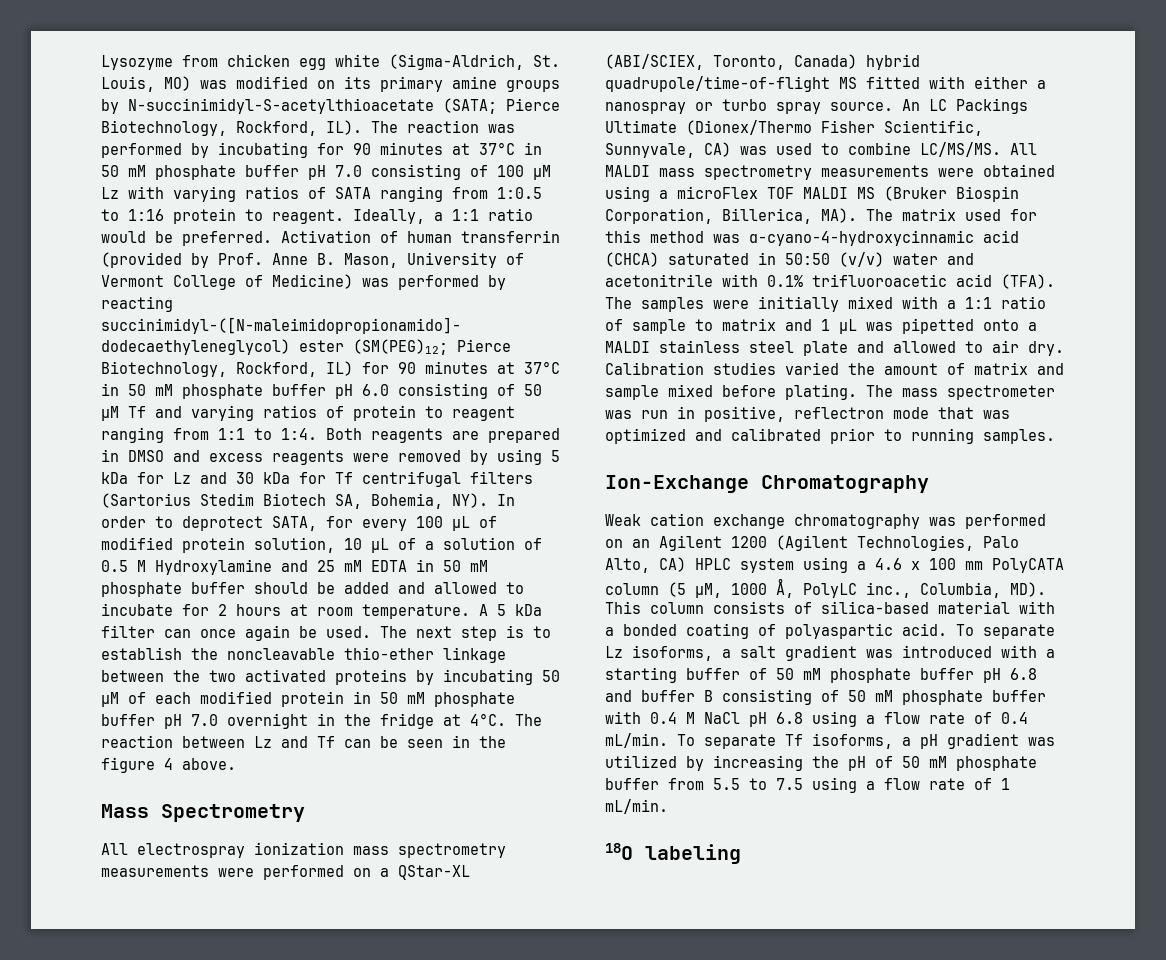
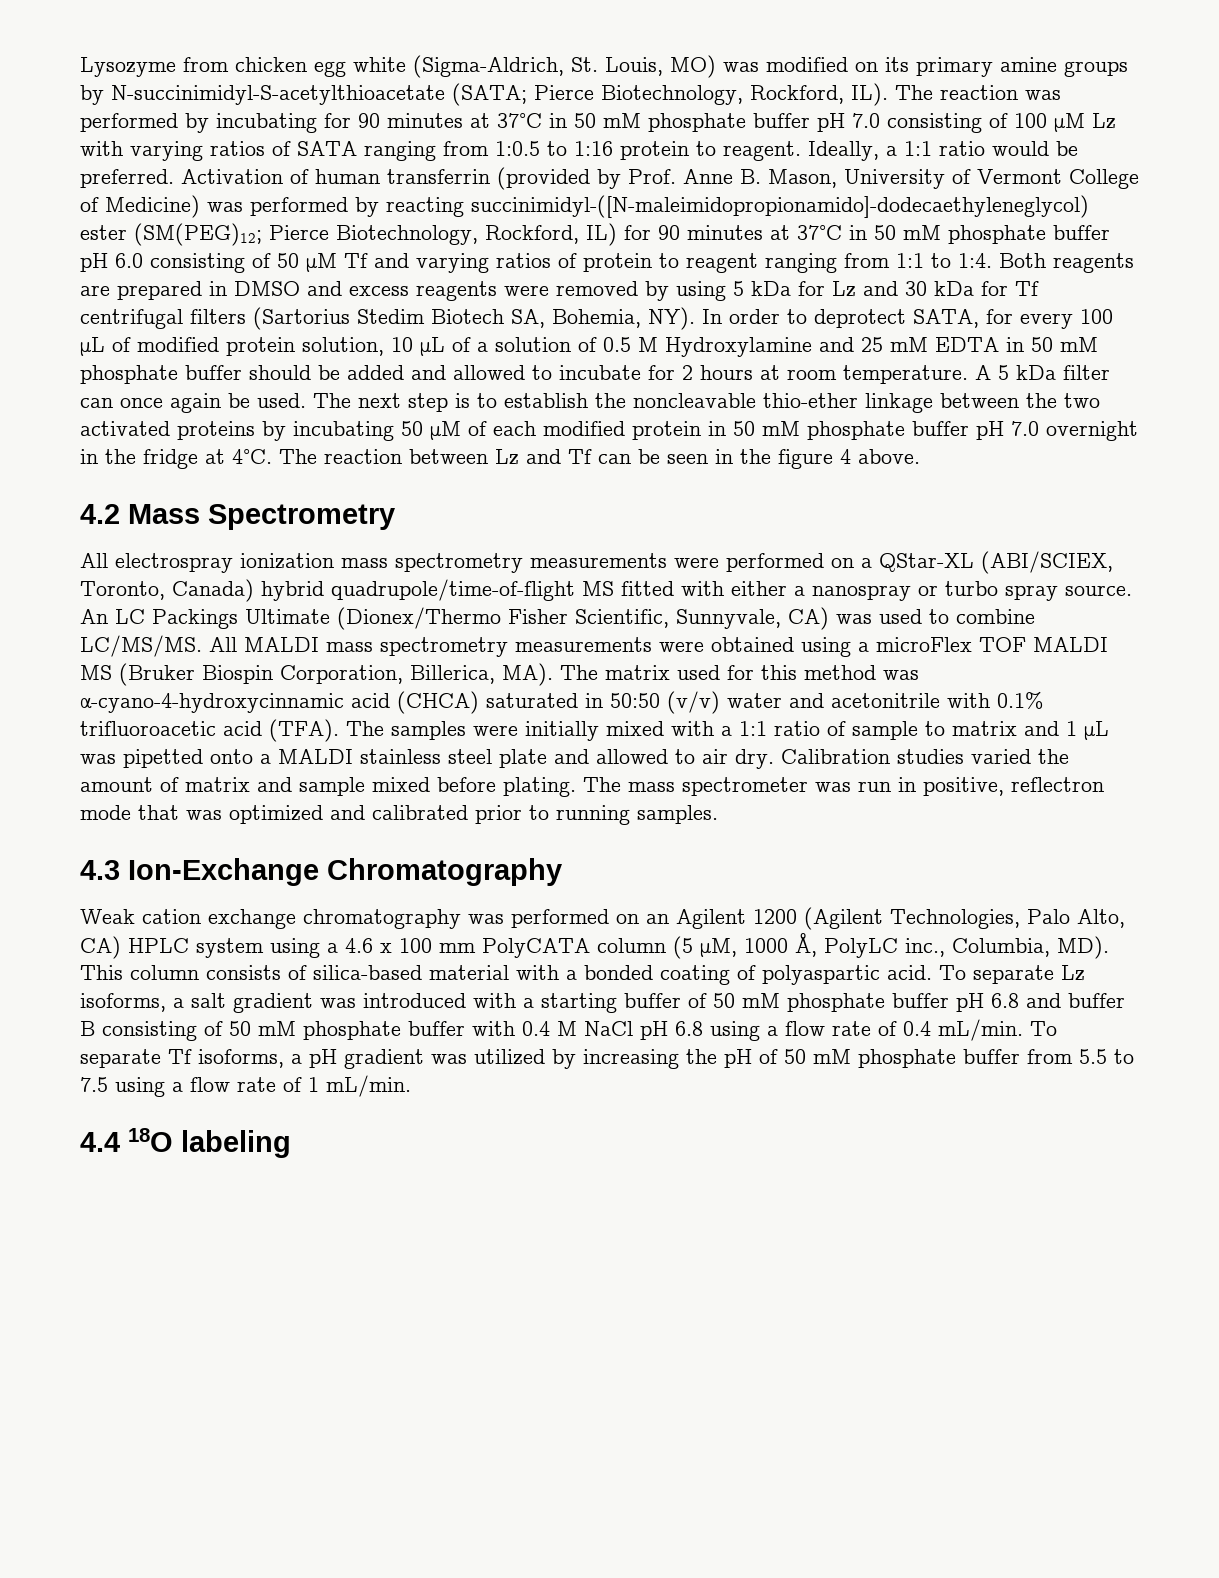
(236, 764) none -> [80,504,120,524] 4.2
(1055, 436) none -> [80,860,120,880] 4.3
(668, 806) none -> [80,1132,120,1152] 4.4

